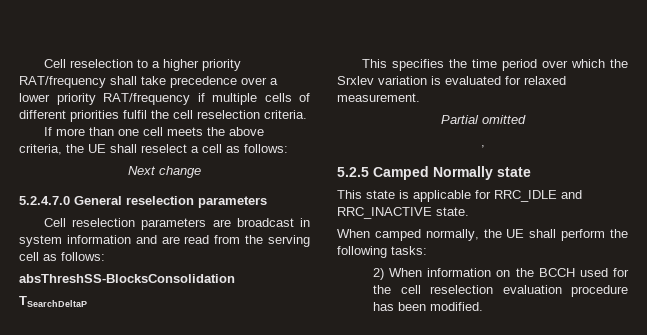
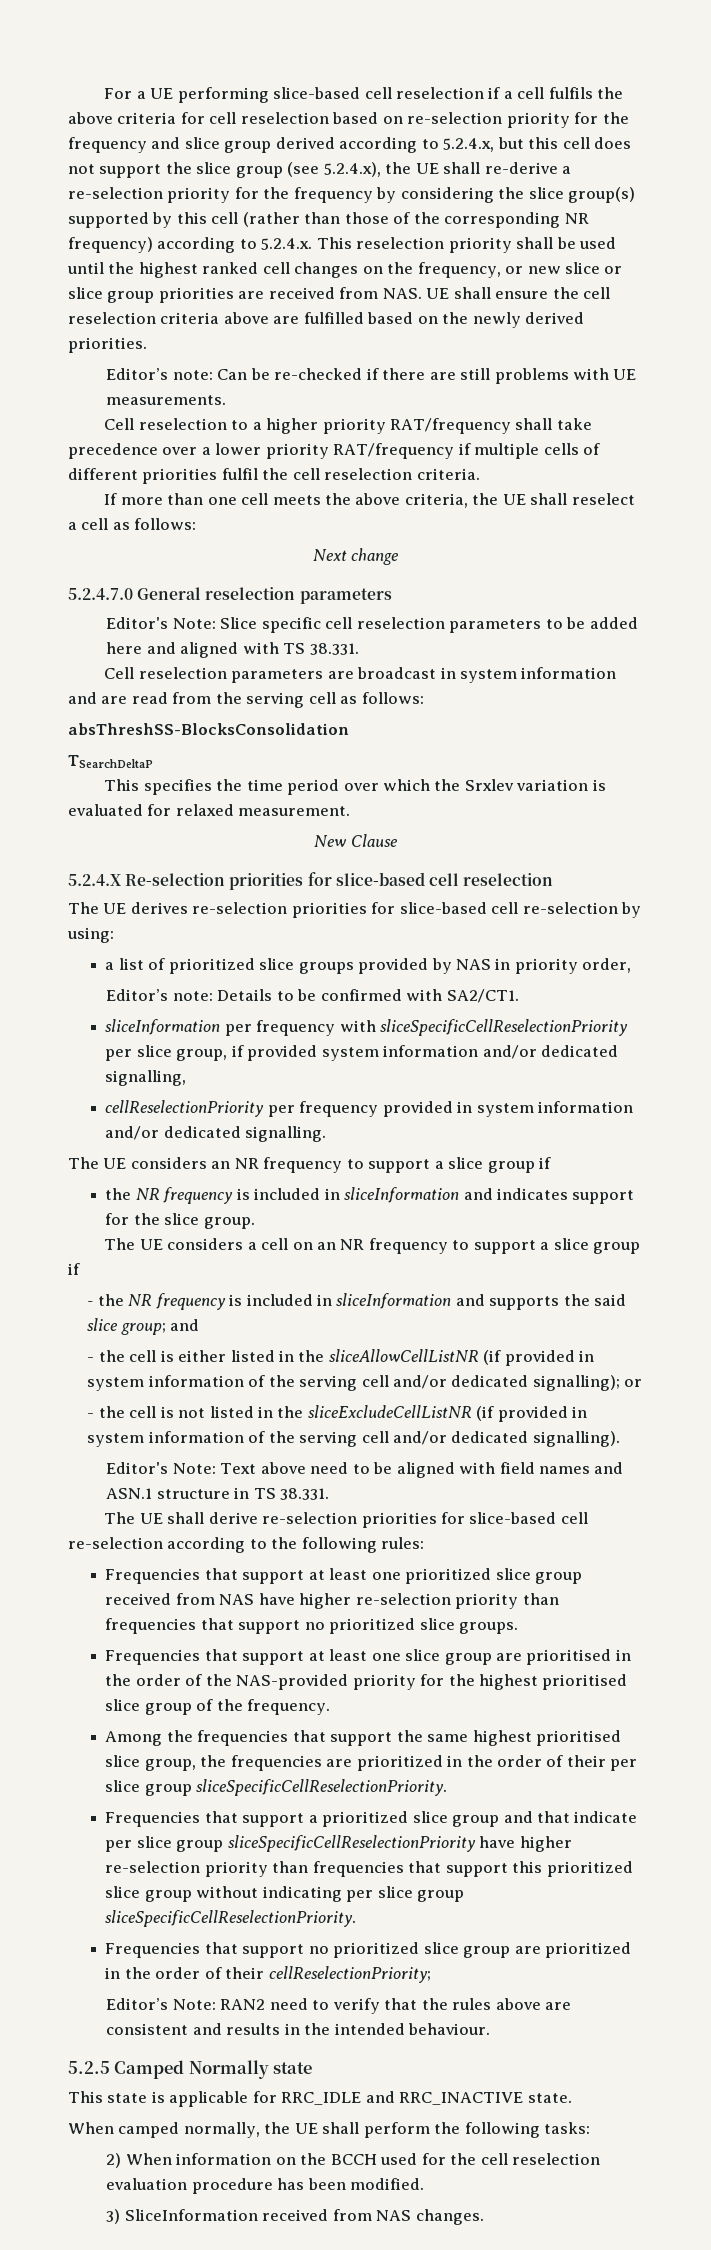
(43, 63) none -> [104,87,624,103] [68,112,629,128] [68,137,632,153] [68,162,572,178] [68,187,636,203] [68,212,589,228] [68,237,617,253] [67,262,623,278] [68,287,611,303] [68,312,585,328] [68,337,147,353] [106,368,637,384] [106,395,227,405] For a UE performing slice-based cell reselection if a cell fulfils the above criteria for cell reselection based on re-selection priority for the frequency and slice group derived according to 5.2.4.x, but this cell does not support the slice group (see 5.2.4.x), the UE shall re-derive a re-selection priority for the frequency by considering the slice group(s) supported by this cell (rather than those of the corresponding NR frequency) according to 5.2.4.x. This reselection priority shall be used until the highest ranked cell changes on the frequency, or new slice or slice group priorities are received from NAS. UE shall ensure the cell reselection criteria above are fulfilled based on the newly derived priorities. // Editor’s note: Can be re-checked if there are still problems with UE measurements. //
(267, 202) none -> [106,617,638,633] [106,642,359,658] // Editor's Note: Slice specific cell reselection parameters to be added here and aligned with TS 38.331.
[440,115,526,124] [480,145,485,148] Partial omitted // , -> [314,834,398,847] [68,872,554,890] [68,902,642,918] [67,927,114,943] [105,958,632,974] [106,989,519,1003] [105,1019,629,1036] [105,1045,619,1061] [105,1070,187,1086] [105,1100,634,1117] [105,1126,327,1142] [68,1157,552,1173] [105,1187,635,1204] [105,1213,255,1229] [104,1238,641,1254] [68,1263,80,1275] [87,1293,627,1310] [87,1318,200,1335] [87,1349,595,1366] [87,1375,643,1391] [87,1405,588,1422] [87,1431,620,1447] [106,1462,624,1478] [106,1487,330,1500] [104,1512,588,1528] [68,1537,425,1553] [105,1568,583,1584] [105,1593,559,1609] [105,1618,519,1634] [105,1649,631,1665] [105,1674,628,1690] [105,1699,331,1715] [105,1730,622,1746] [105,1755,638,1771] [105,1779,448,1796] [105,1811,638,1827] [105,1835,572,1852] [105,1861,633,1877] [105,1886,465,1902] [105,1910,357,1927] [105,1942,632,1958] [105,1966,431,1983] [106,1998,571,2014] [106,2023,491,2035] New Clause // 5.2.4.X Re-selection priorities for slice-based cell reselection // The UE derives re-selection priorities for slice-based cell re-selection by using: // a list of prioritized slice groups provided by NAS in priority order, // Editor’s note: Details to be confirmed with SA2/CT1. // sliceInformation per frequency with sliceSpecificCellReselectionPriority per slice group, if provided system information and/or dedicated signalling, // cellReselectionPriority per frequency provided in system information and/or dedicated signalling. // The UE considers an NR frequency to support a slice group if // the NR frequency is included in sliceInformation and indicates support for the slice group. // The UE considers a cell on an NR frequency to support a slice group if // - the NR frequency is included in sliceInformation and supports the said slice group; and // - the cell is either listed in the sliceAllowCellListNR (if provided in system information of the serving cell and/or dedicated signalling); or // - the cell is not listed in the sliceExcludeCellListNR (if provided in system information of the serving cell and/or dedicated signalling). // Editor's Note: Text above need to be aligned with field names and ASN.1 structure in TS 38.331. // The UE shall derive re-selection priorities for slice-based cell re-selection according to the following rules: // Frequencies that support at least one prioritized slice group received from NAS have higher re-selection priority than frequencies that support no prioritized slice groups. // Frequencies that support at least one slice group are prioritised in the order of the NAS-provided priority for the highest prioritised slice group of the frequency. // Among the frequencies that support the same highest prioritised slice group, the frequencies are prioritized in the order of their per slice group sliceSpecificCellReselectionPriority. // Frequencies that support a prioritized slice group and that indicate per slice group sliceSpecificCellReselectionPriority have higher re-selection priority than frequencies that support this prioritized slice group without indicating per slice group sliceSpecificCellReselectionPriority. // Frequencies that support no prioritized slice group are prioritized in the order of their cellReselectionPriority; // Editor’s Note: RAN2 need to verify that the rules above are consistent and results in the intended behaviour.
(484, 306) none -> [106,2209,484,2225] // 3) SliceInformation received from NAS changes.

